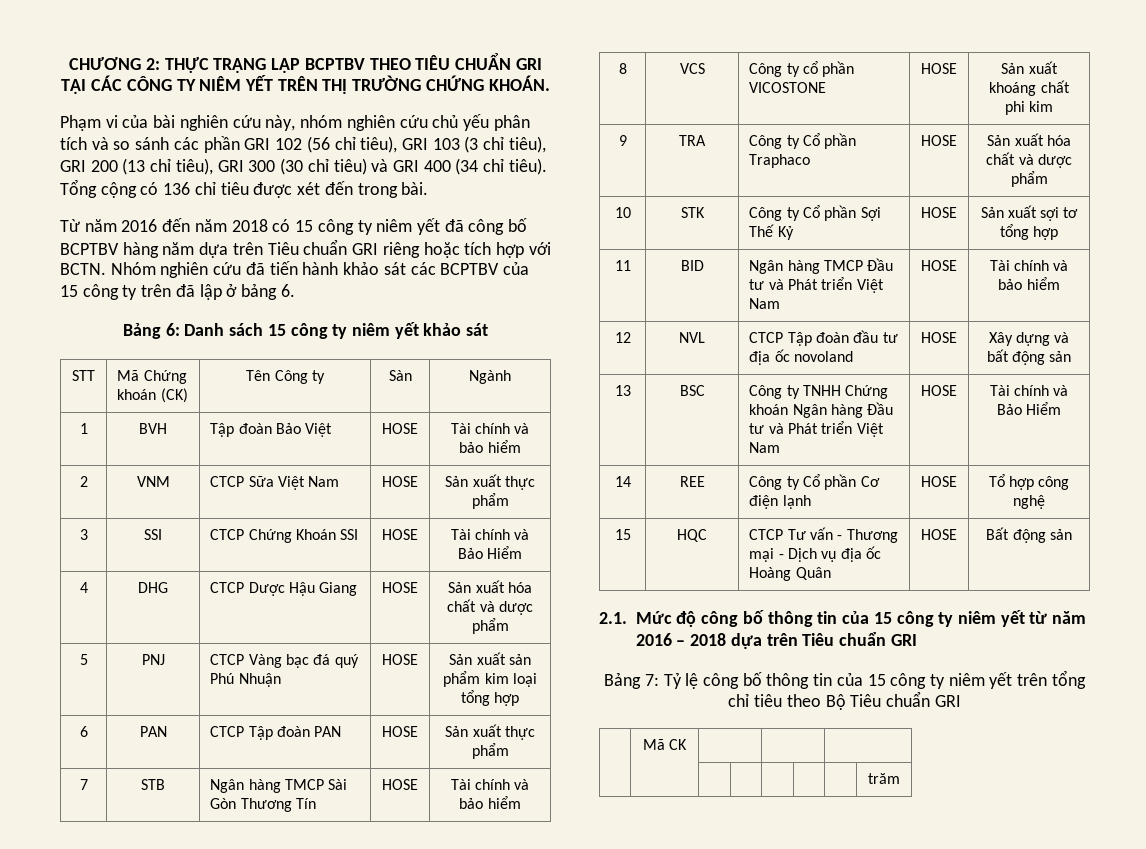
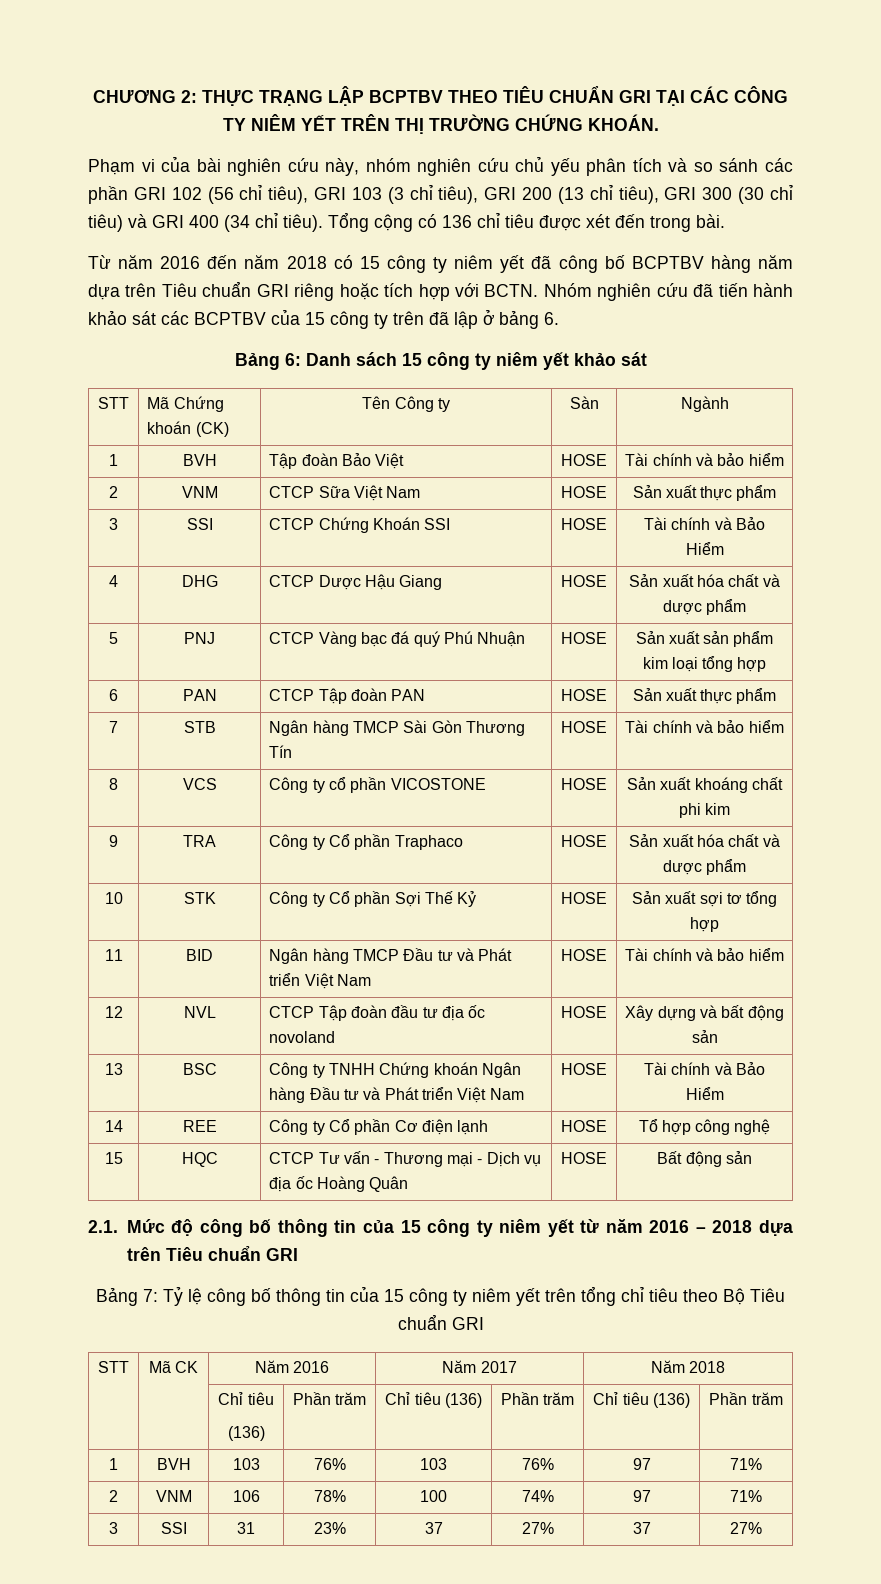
(961, 701) none -> [98,1361,129,1373] STT
[868,773,900,784] | | // | | | | | | | trăm -> [254,1360,330,1373] [442,1360,517,1373] [650,1360,726,1373] [218,1392,274,1405] [227,1426,265,1441] [292,1392,367,1405] [385,1392,482,1408] [500,1392,575,1405] [593,1392,690,1408] [709,1392,783,1405] [109,1458,118,1470] [156,1458,191,1470] [232,1458,260,1470] [313,1458,346,1470] [420,1458,447,1470] [521,1458,554,1470] [632,1458,651,1470] [730,1458,762,1470] [109,1490,118,1502] [155,1490,192,1502] [232,1490,260,1502] [313,1490,346,1502] [420,1490,447,1502] [521,1490,554,1502] [632,1490,651,1502] [730,1490,762,1502] [109,1522,118,1534] [160,1522,187,1534] [236,1522,255,1534] [313,1522,346,1534] [424,1522,443,1534] [521,1522,554,1534] [632,1522,651,1534] [730,1522,762,1534] Năm 2016 | Năm 2017 | Năm 2018 // | | Chỉ tiêu // (136) | Phần trăm | Chỉ tiêu (136) | Phần trăm | Chỉ tiêu (136) | Phần trăm // 1 | BVH | 103 | 76% | 103 | 76% | 97 | 71% // 2 | VNM | 106 | 78% | 100 | 74% | 97 | 71% // 3 | SSI | 31 | 23% | 37 | 27% | 37 | 27%

